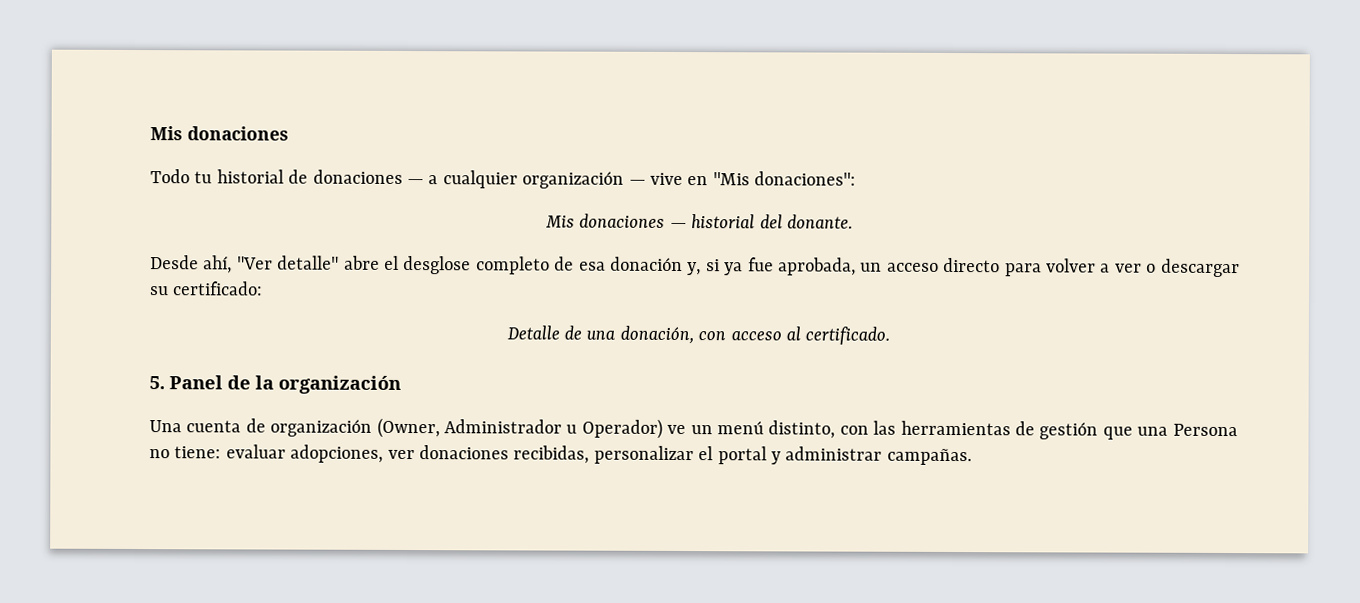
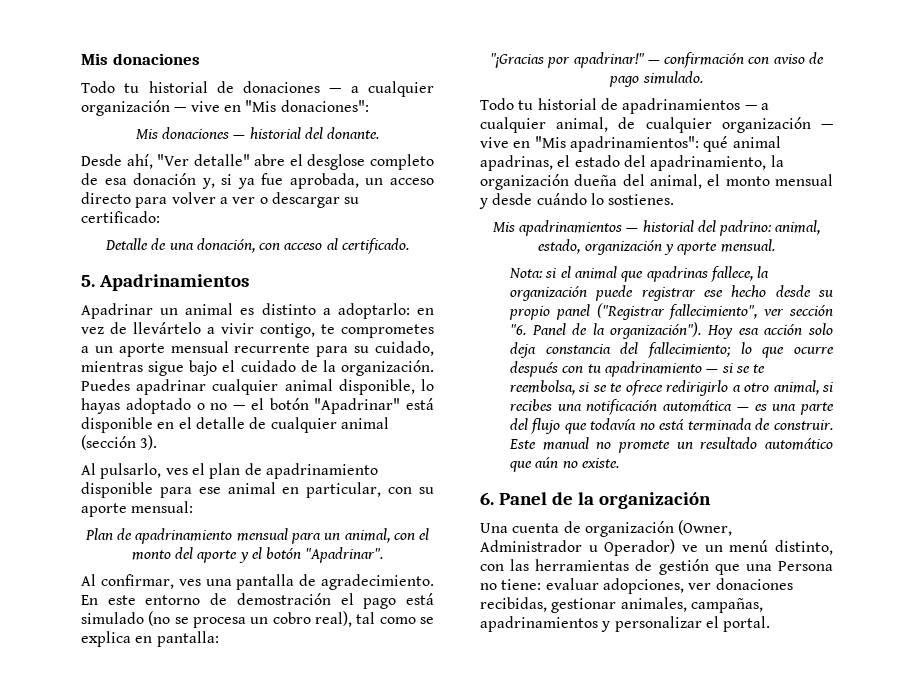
(165, 383) none -> [98,274,249,291] [81,303,434,319] [81,322,434,338] [81,341,434,357] [81,360,434,376] [81,379,435,395] [81,398,434,414] [81,417,389,433] [81,435,158,450] [81,463,378,479] [81,482,434,498] [81,501,194,517] [84,528,430,544] [131,547,384,563] [81,574,435,590] [81,593,434,609] [81,611,434,628] [81,631,219,647] [489,52,825,68] [609,71,703,87] [480,98,769,114] [480,117,833,133] [480,136,781,152] [480,155,784,171] [480,174,833,190] [479,193,675,209] [492,220,821,236] [538,239,775,255] [508,266,770,282] [509,285,833,301] [508,303,833,320] [509,322,833,339] [509,342,834,358] [509,361,766,377] [509,380,833,396] [509,399,834,415] [509,418,833,434] [508,437,833,453] [509,457,619,472] [480,492,494,505] Apadrinamientos // Apadrinar un animal es distinto a adoptarlo: en vez de llevártelo a vivir contigo, te comprometes a un aporte mensual recurrente para su cuidado, mientras sigue bajo el cuidado de la organización. Puedes apadrinar cualquier animal disponible, lo hayas adoptado o no — el botón "Apadrinar" está disponible en el detalle de cualquier animal (sección 3). // Al pulsarlo, ves el plan de apadrinamiento disponible para ese animal en particular, con su aporte mensual: // Plan de apadrinamiento mensual para un animal, con el monto del aporte y el botón "Apadrinar". // Al confirmar, ves una pantalla de agradecimiento. En este entorno de demostración el pago está simulado (no se procesa un cobro real), tal como se explica en pantalla: // "¡Gracias por apadrinar!" — confirmación con aviso de pago simulado. // Todo tu historial de apadrinamientos — a cualquier animal, de cualquier organización — vive en "Mis apadrinamientos": qué animal apadrinas, el estado del apadrinamiento, la organización dueña del animal, el monto mensual y desde cuándo lo sostienes. // Mis apadrinamientos — historial del padrino: animal, estado, organización y aporte mensual. // Nota: si el animal que apadrinas fallece, la organización puede registrar ese hecho desde su propio panel ("Registrar fallecimiento", ver sección "6. Panel de la organización"). Hoy esa acción solo deja constancia del fallecimiento; lo que ocurre después con tu apadrinamiento — si se te reembolsa, si se te ofrece redirigirlo a otro animal, si recibes una notificación automática — es una parte del flujo que todavía no está terminada de construir. Este manual no promete un resultado automático que aún no existe. // 6.
[593,445,972,466] personalizar el portal y administrar campañas. -> [551,597,763,613] [480,616,771,632] gestionar animales, campañas, apadrinamientos y personalizar el portal.

